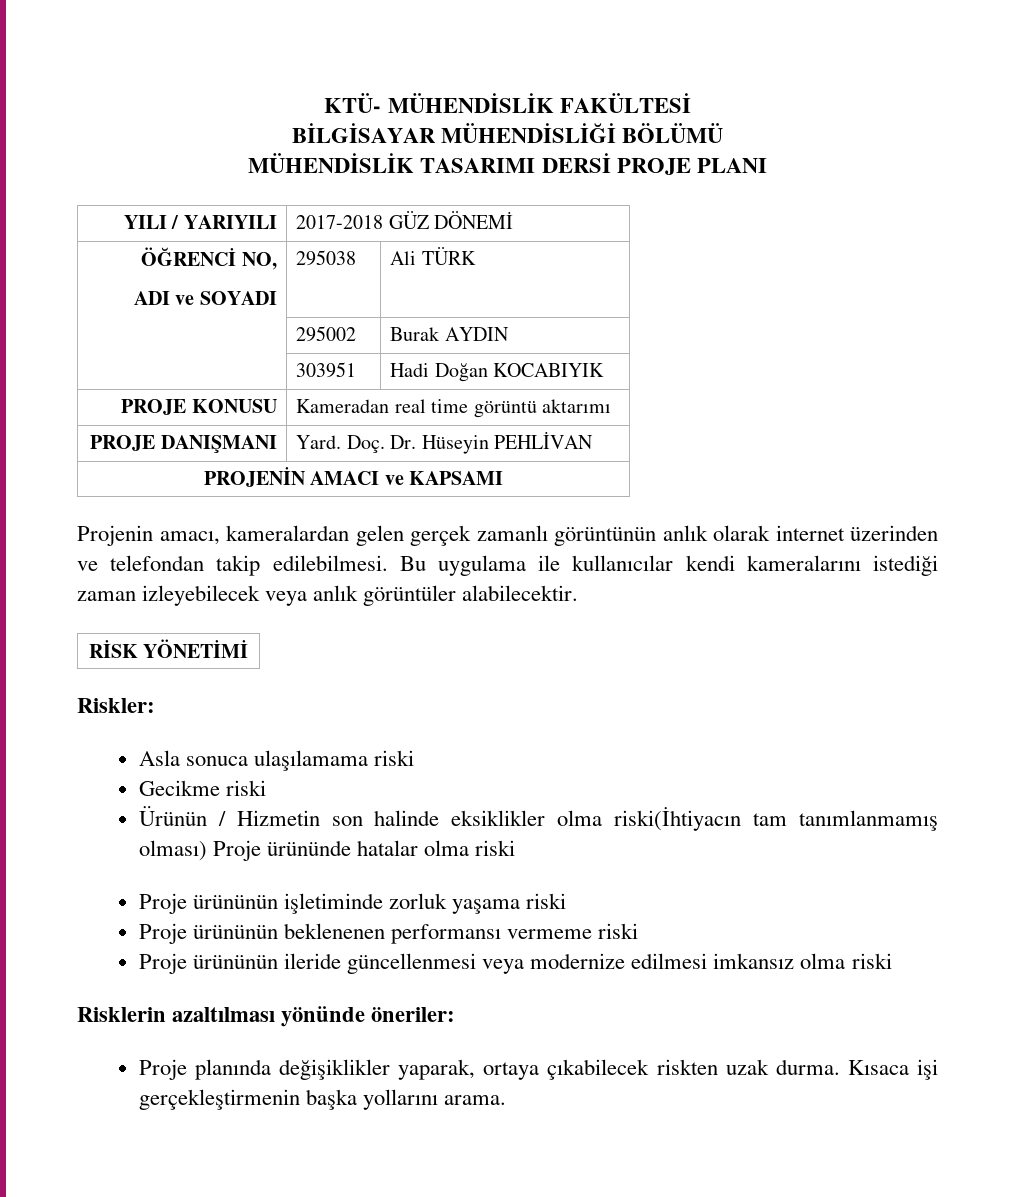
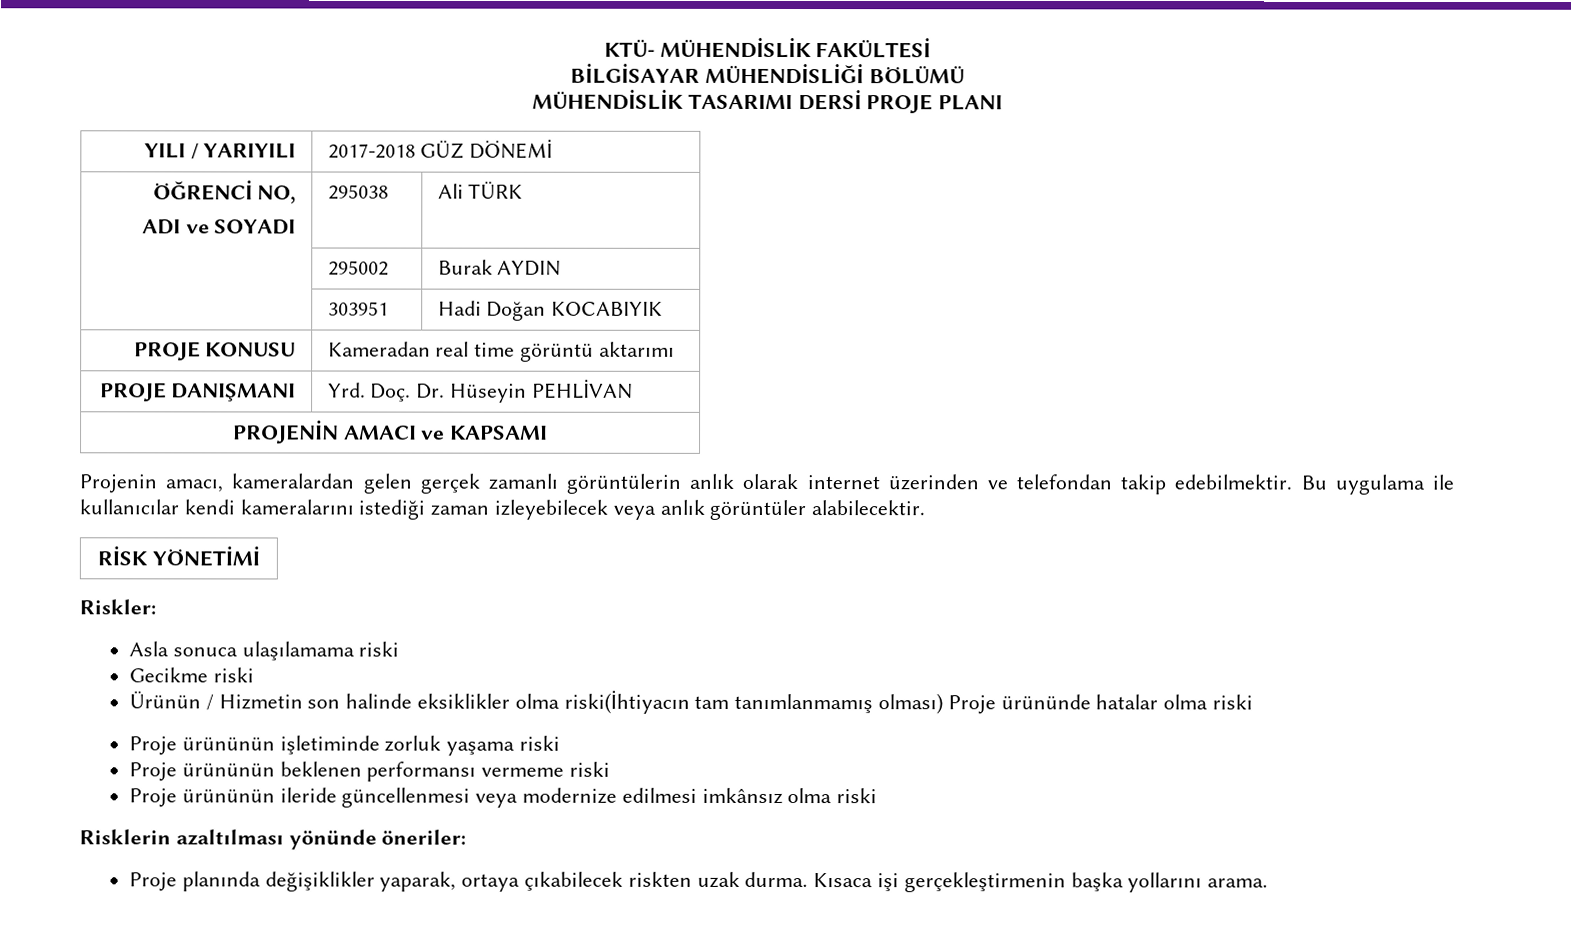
[296,435,342,449] Yard. -> [327,382,366,398] Yrd.
[554,527,656,546] görüntünün -> [566,473,682,494] görüntülerin
[272,555,388,571] edilebilmesi. -> [1174,474,1293,490] edebilmektir.
[284,923,386,939] beklenenen -> [279,761,362,777] beklenen
[713,953,795,969] imkansız -> [701,787,783,804] imkânsız

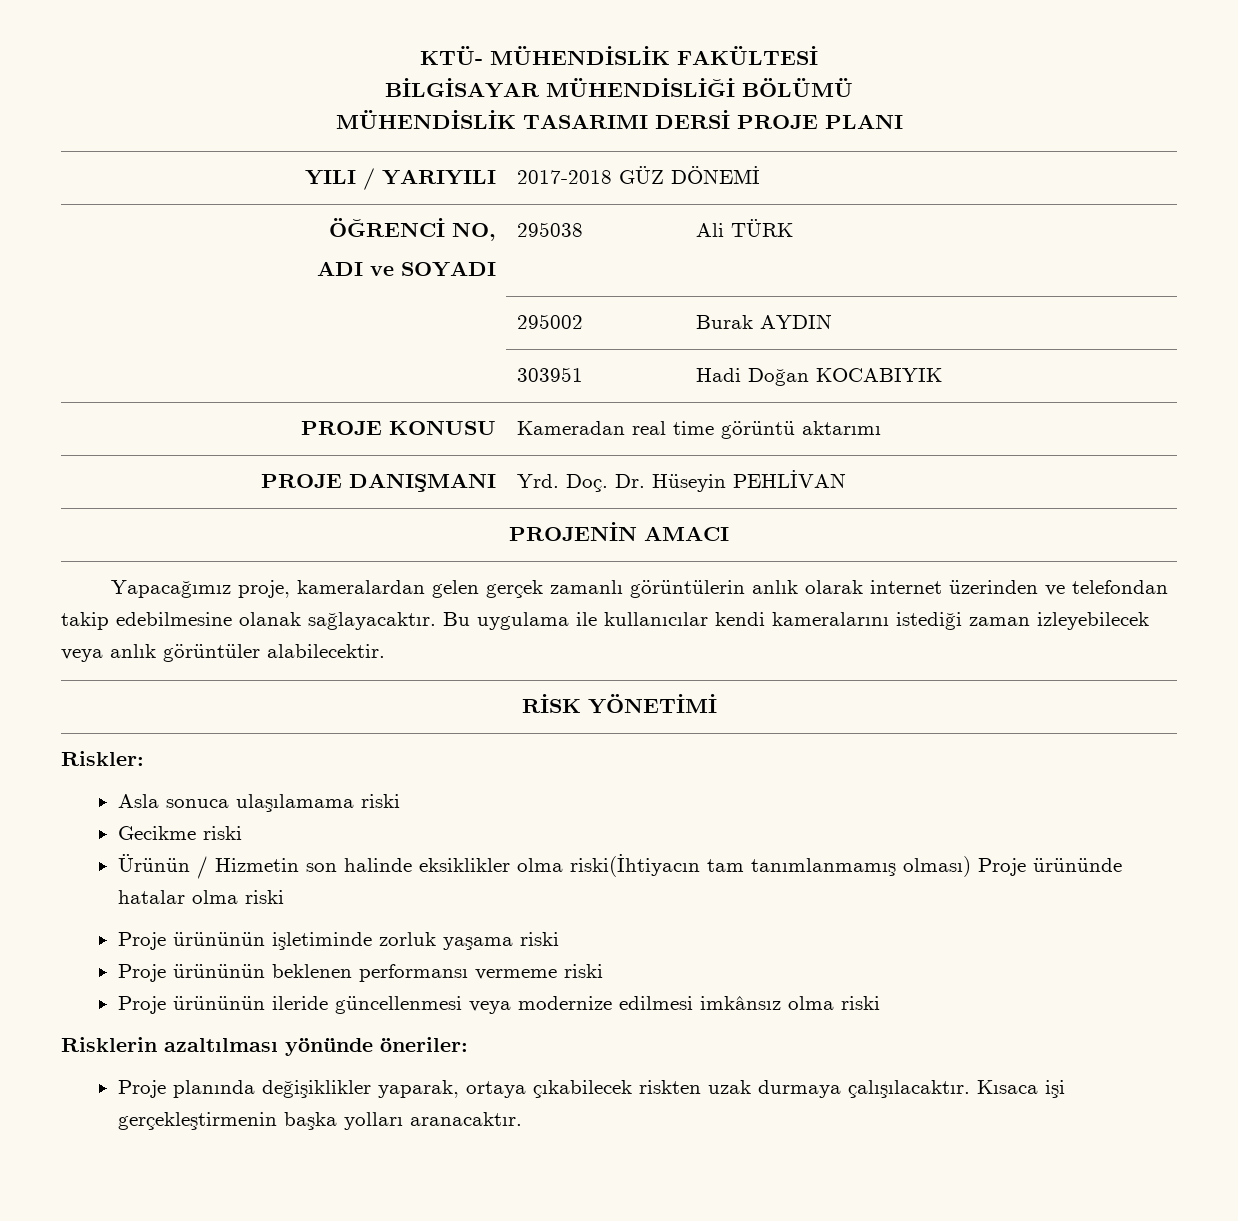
[421,425,549,440] [79,474,224,494] ve KAPSAMI // Projenin amacı, -> [110,580,290,598] // Yapacağımız proje,
[1174,474,1293,490] edebilmektir. -> [116,612,436,630] edebilmesine olanak sağlayacaktır.
[744,871,809,888] durma. -> [757,1080,970,1098] durmaya çalışılacaktır.
[1127,872,1269,893] yollarını arama. -> [343,1112,522,1130] yolları aranacaktır.

